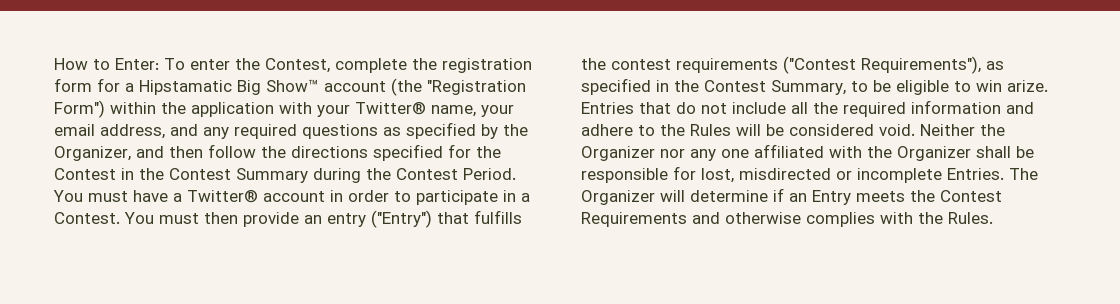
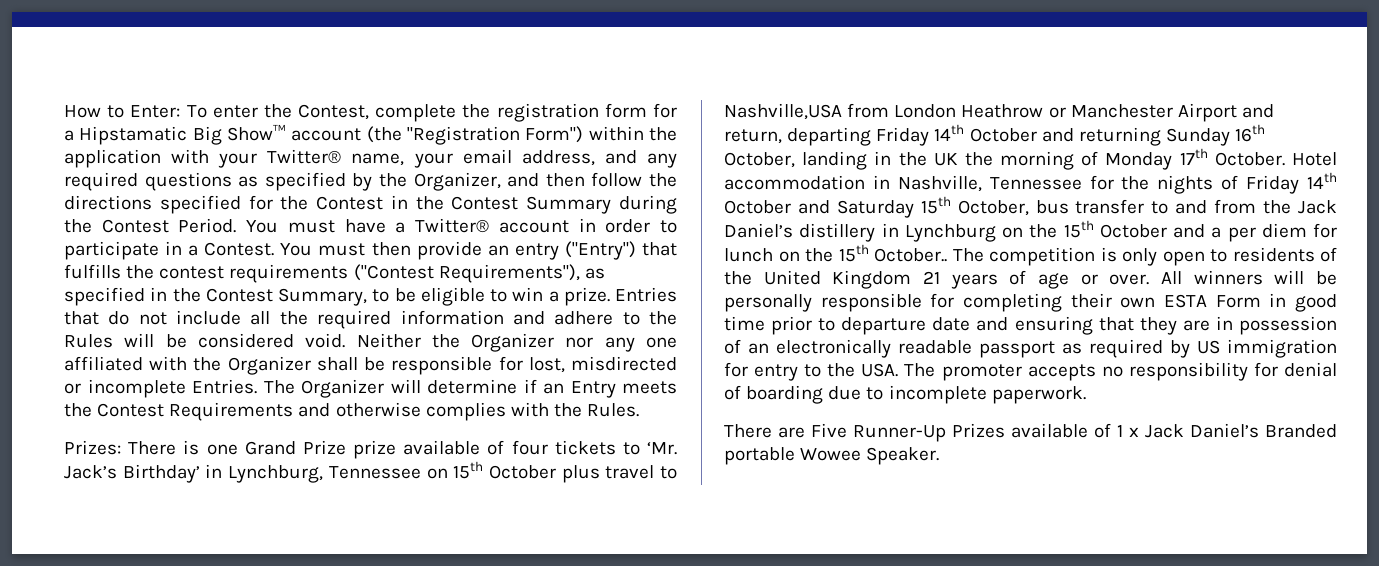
[1007,80,1048,92] arize. -> [548,287,610,306] a prize.
(993, 218) none -> [64,440,677,459] [64,461,677,483] [724,103,1274,122] [724,124,1266,146] [724,148,1337,170] [724,172,1338,194] [724,196,1337,218] [724,220,1337,242] [724,244,1337,266] [724,270,1337,289] [724,293,1337,312] [724,316,1337,335] [724,339,1337,358] [724,362,1337,381] [724,385,1086,404] [724,423,1337,442] [724,447,940,465] // Prizes: There is one Grand Prize prize available of four tickets to ‘Mr. Jack’s Birthday’ in Lynchburg, Tennessee on 15th October plus travel to Nashville,USA from London Heathrow or Manchester Airport and return, departing Friday 14th October and returning Sunday 16th October, landing in the UK the morning of Monday 17th October. Hotel accommodation in Nashville, Tennessee for the nights of Friday 14th October and Saturday 15th October, bus transfer to and from the Jack Daniel’s distillery in Lynchburg on the 15th October and a per diem for lunch on the 15th October.. The competition is only open to residents of the United Kingdom 21 years of age or over. All winners will be personally responsible for completing their own ESTA Form in good time prior to departure date and ensuring that they are in possession of an electronically readable passport as required by US immigration for entry to the USA. The promoter accepts no responsibility for denial of boarding due to incomplete paperwork. // There are Five Runner-Up Prizes available of 1 x Jack Daniel’s Branded portable Wowee Speaker.

